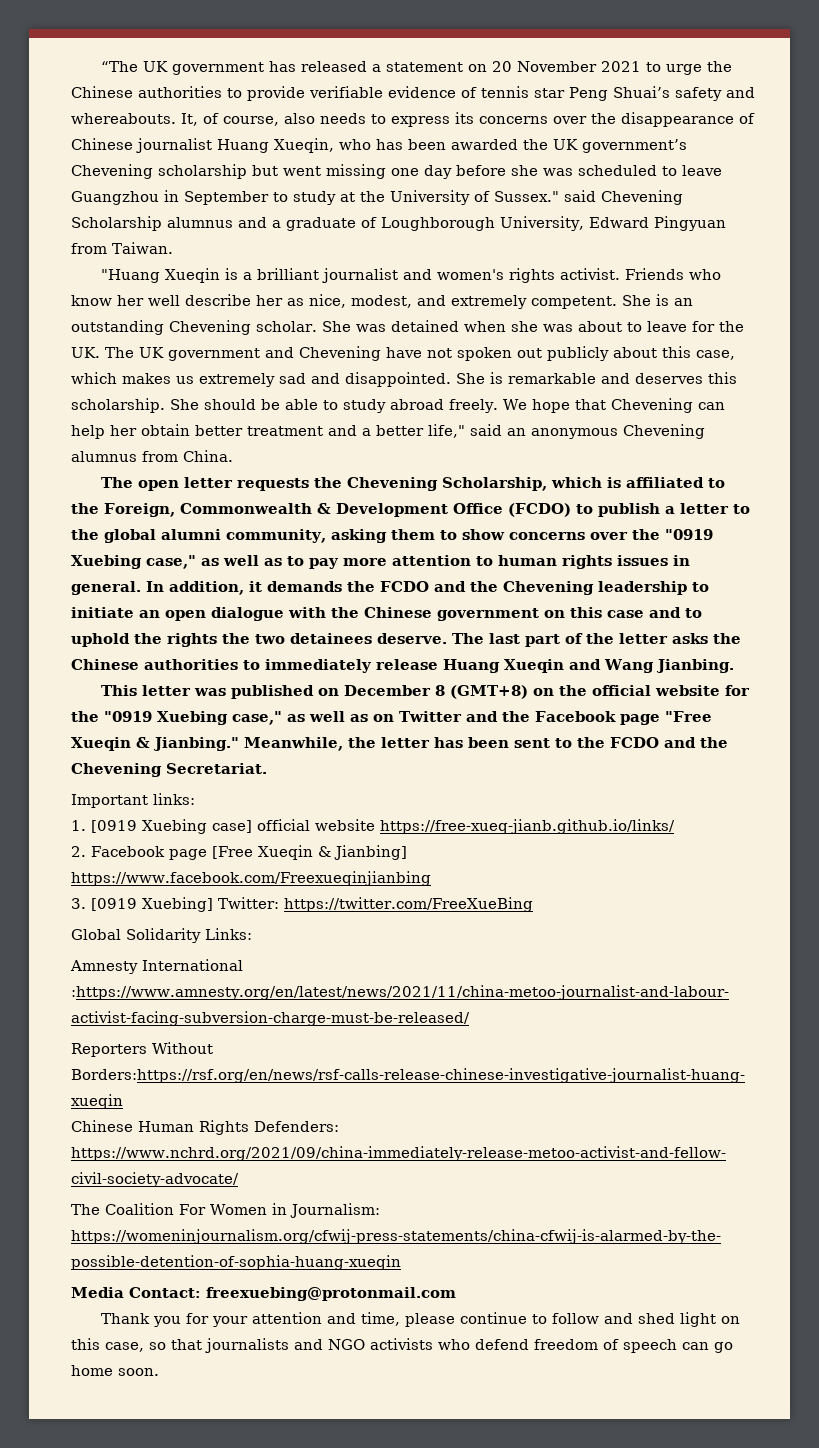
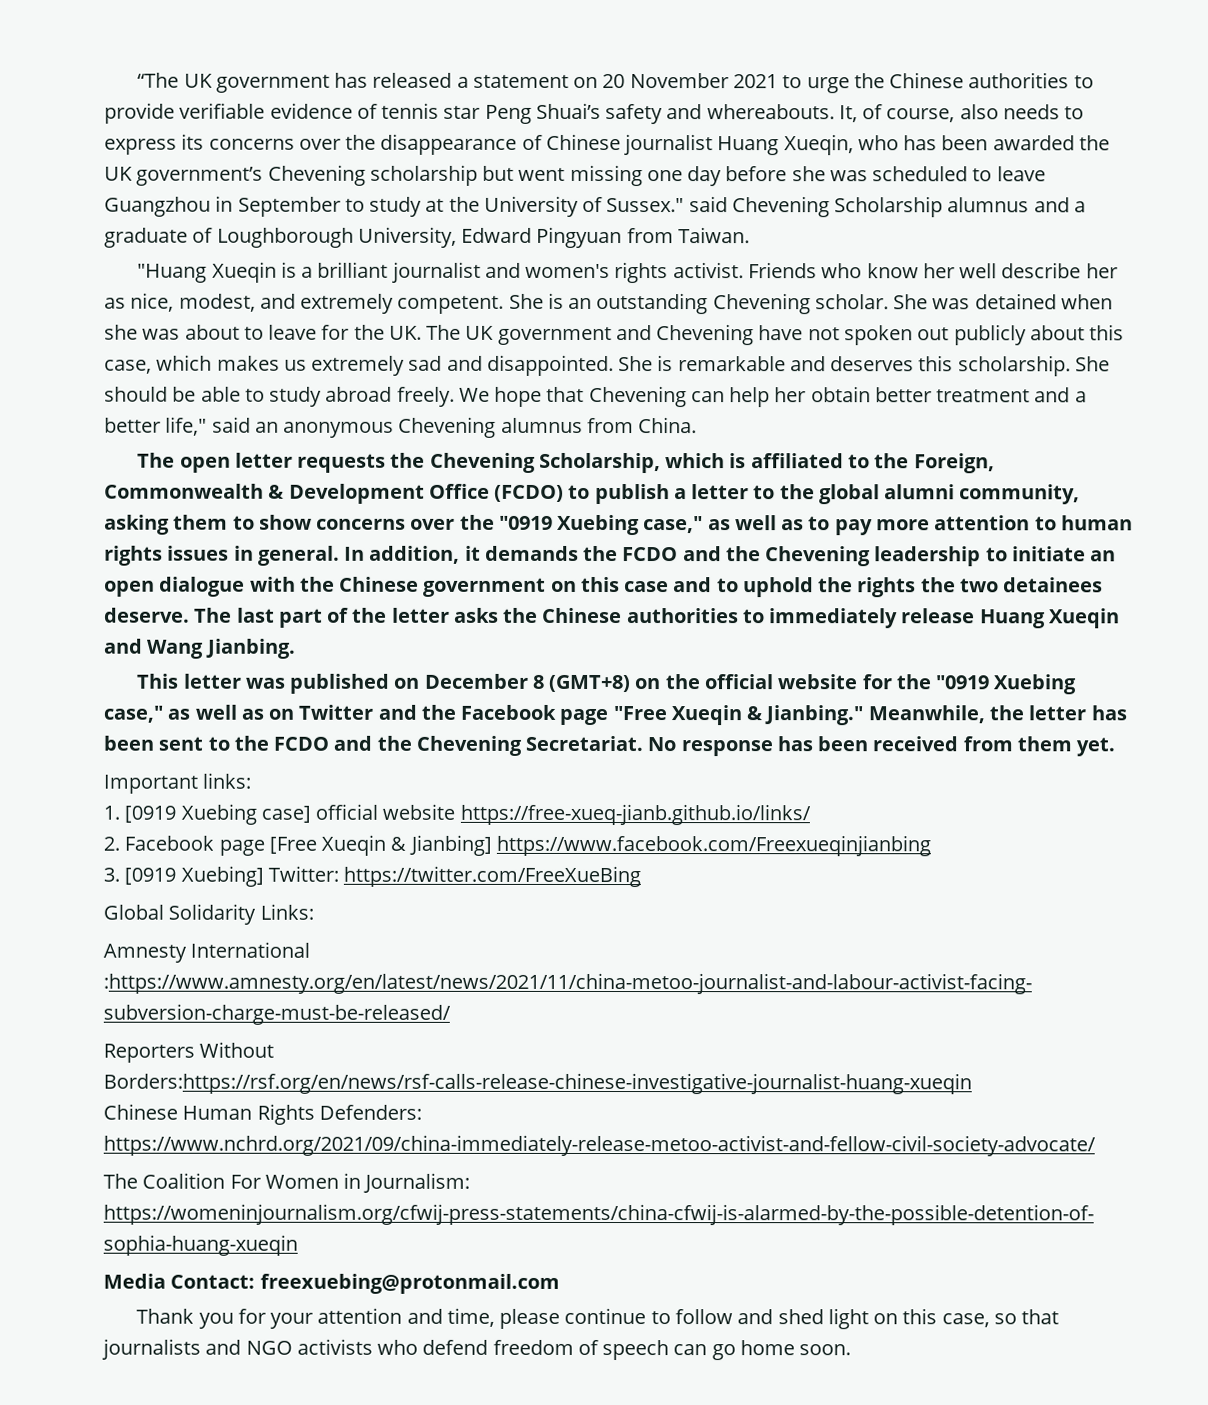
(267, 768) none -> [647,736,1116,757] No response has been received from them yet.

